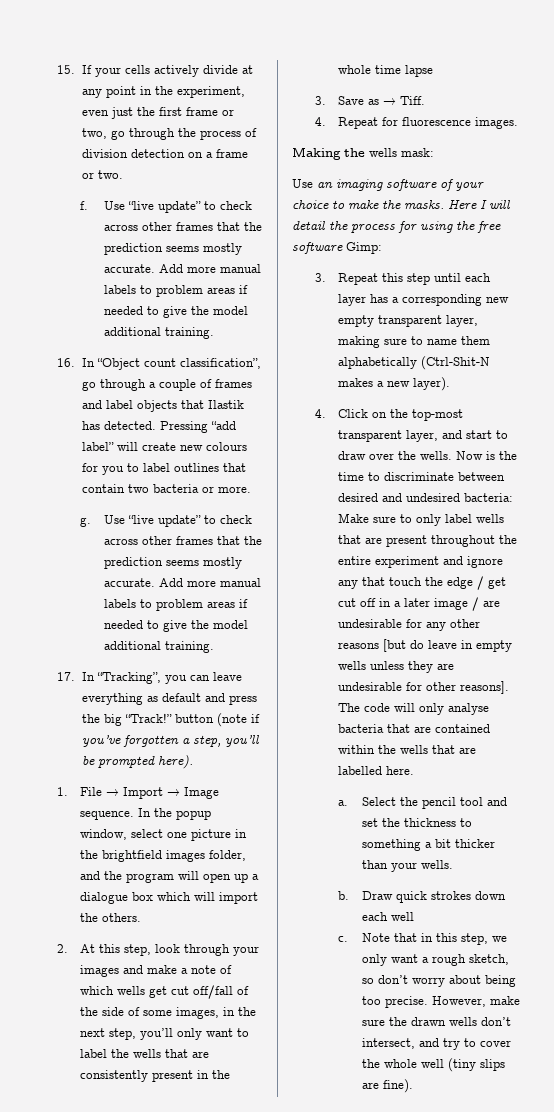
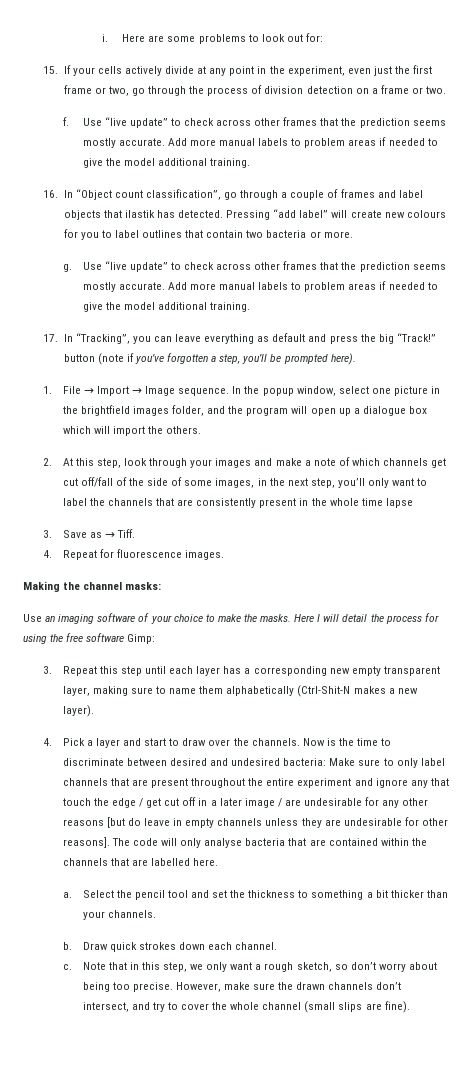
(57, 69) none -> [102,33,323,44] i. Here are some problems to look out for: //
[207,400,244,409] Ilastik -> [124,210,155,218] ilastik
[117,986,146,995] wells -> [383,458,429,466] channels
[133,1049,162,1058] wells -> [107,498,153,506] channels
[369,148,434,157] wells mask: -> [83,582,162,590] channel masks:
[338,409,464,421] [338,430,439,442] Click on the top-most transparent layer, -> [62,738,120,748] Pick a layer
[420,451,453,460] wells. -> [251,738,300,746] channels.
[476,514,505,523] wells -> [62,778,108,786] channels
[338,661,367,670] wells -> [217,818,263,826] channels
[400,745,429,754] wells -> [62,858,108,866] channels
[420,860,453,869] wells. -> [107,910,156,918] channels.
[390,912,414,921] well -> [235,942,278,950] channel.
[448,1017,477,1026] wells -> [328,982,374,990] channels
[420,1058,476,1072] well (tiny -> [262,1001,336,1013] channel (small

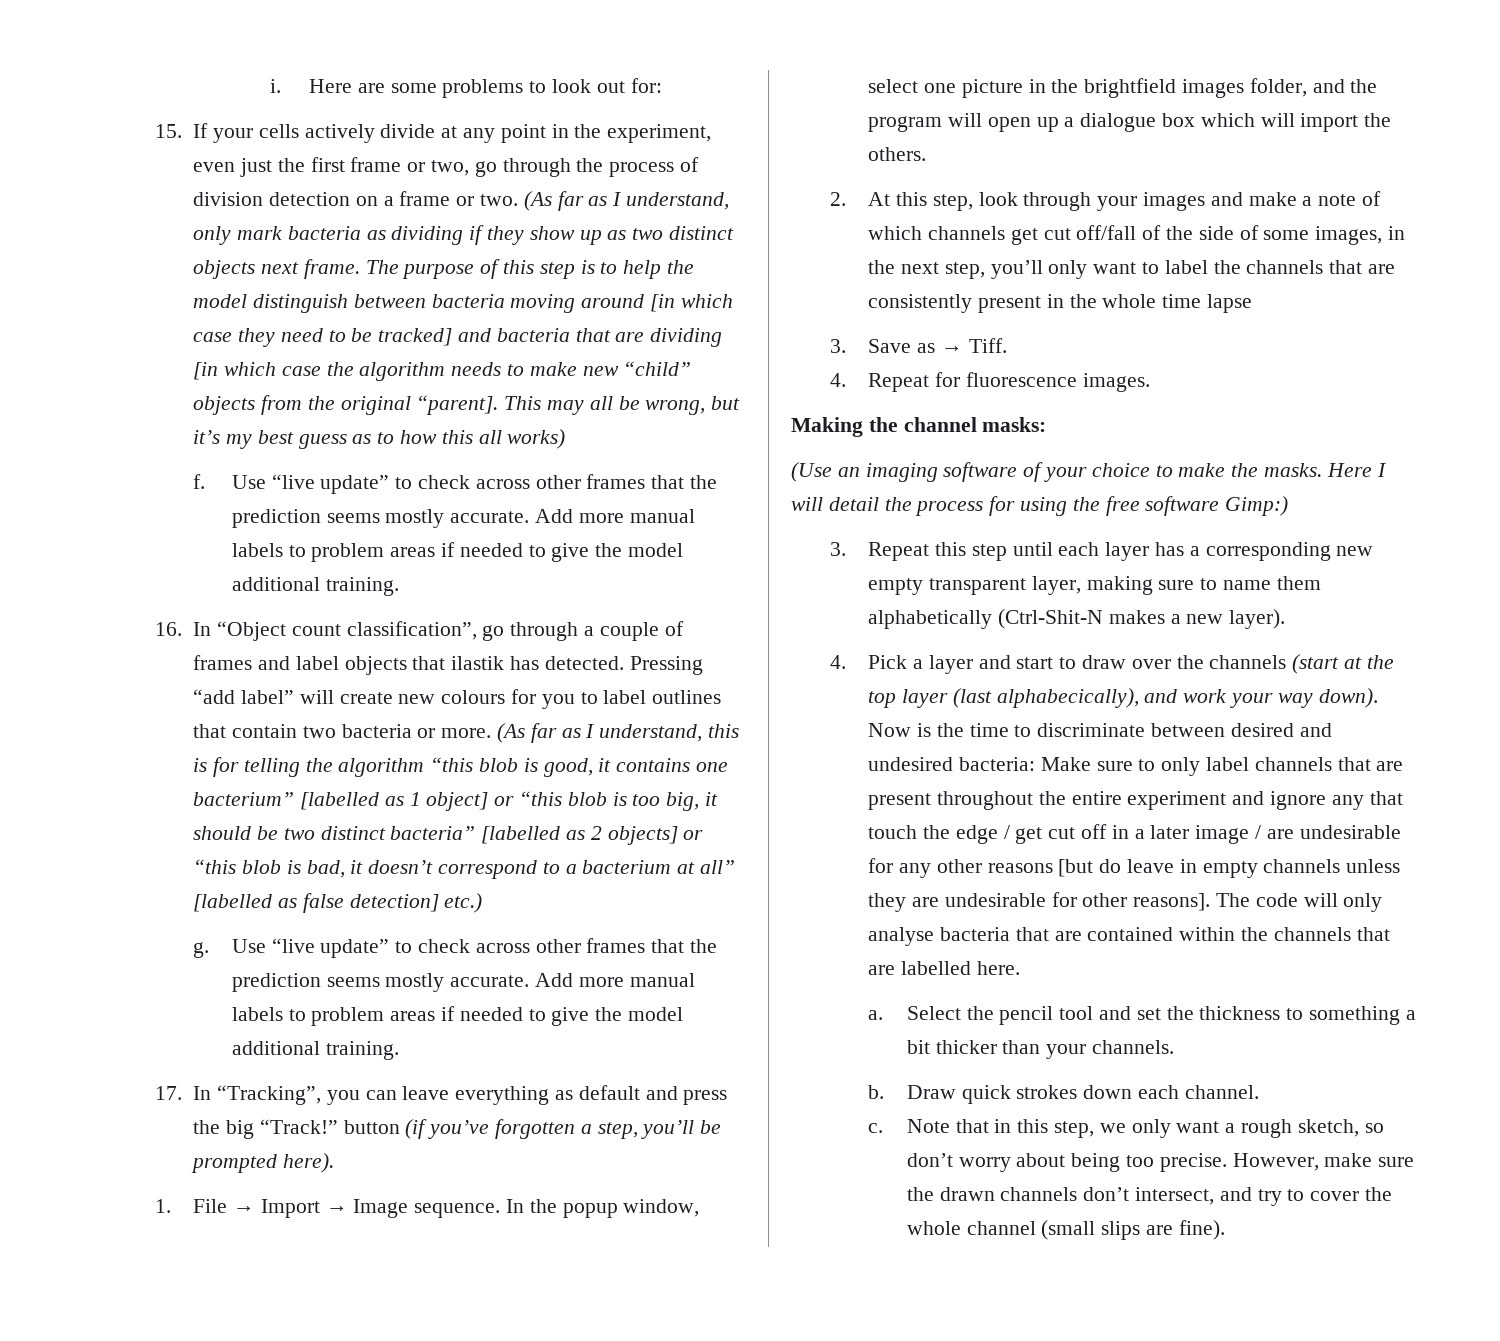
(447, 90) none -> [523,191,730,211] [193,225,735,245] [193,259,695,279] [193,294,733,313] [193,328,723,347] [193,361,692,381] [193,395,741,415] [193,429,566,449] (As far as I understand, only mark bacteria as dividing if they show up as two distinct objects next frame. The purpose of this step is to help the model distinguish between bacteria moving around [in which case they need to be tracked] and bacteria that are dividing [in which case the algorithm needs to make new “child” objects from the original “parent]. This may all be wrong, but it’s my best guess as to how this all works)
(353, 234) none -> [497,723,740,743] [193,757,729,777] [193,791,719,811] [193,826,704,845] [193,859,736,879] [193,893,483,913] (As far as I understand, this is for telling the algorithm “this blob is good, it contains one bacterium” [labelled as 1 object] or “this blob is too big, it should be two distinct bacteria” [labelled as 2 objects] or “this blob is bad, it doesn’t correspond to a bacterium at all” [labelled as false detection] etc.)
[97,353,134,365] (note if -> [405,1119,428,1139] (if
[23,614,42,622] Use -> [791,462,832,482] (Use
[127,634,156,644] Gimp: -> [1225,496,1289,516] Gimp:)
[251,738,300,746] channels. -> [1209,654,1394,674] [868,688,1378,708] channels (start at the top layer (last alphabecically), and work your way down).

